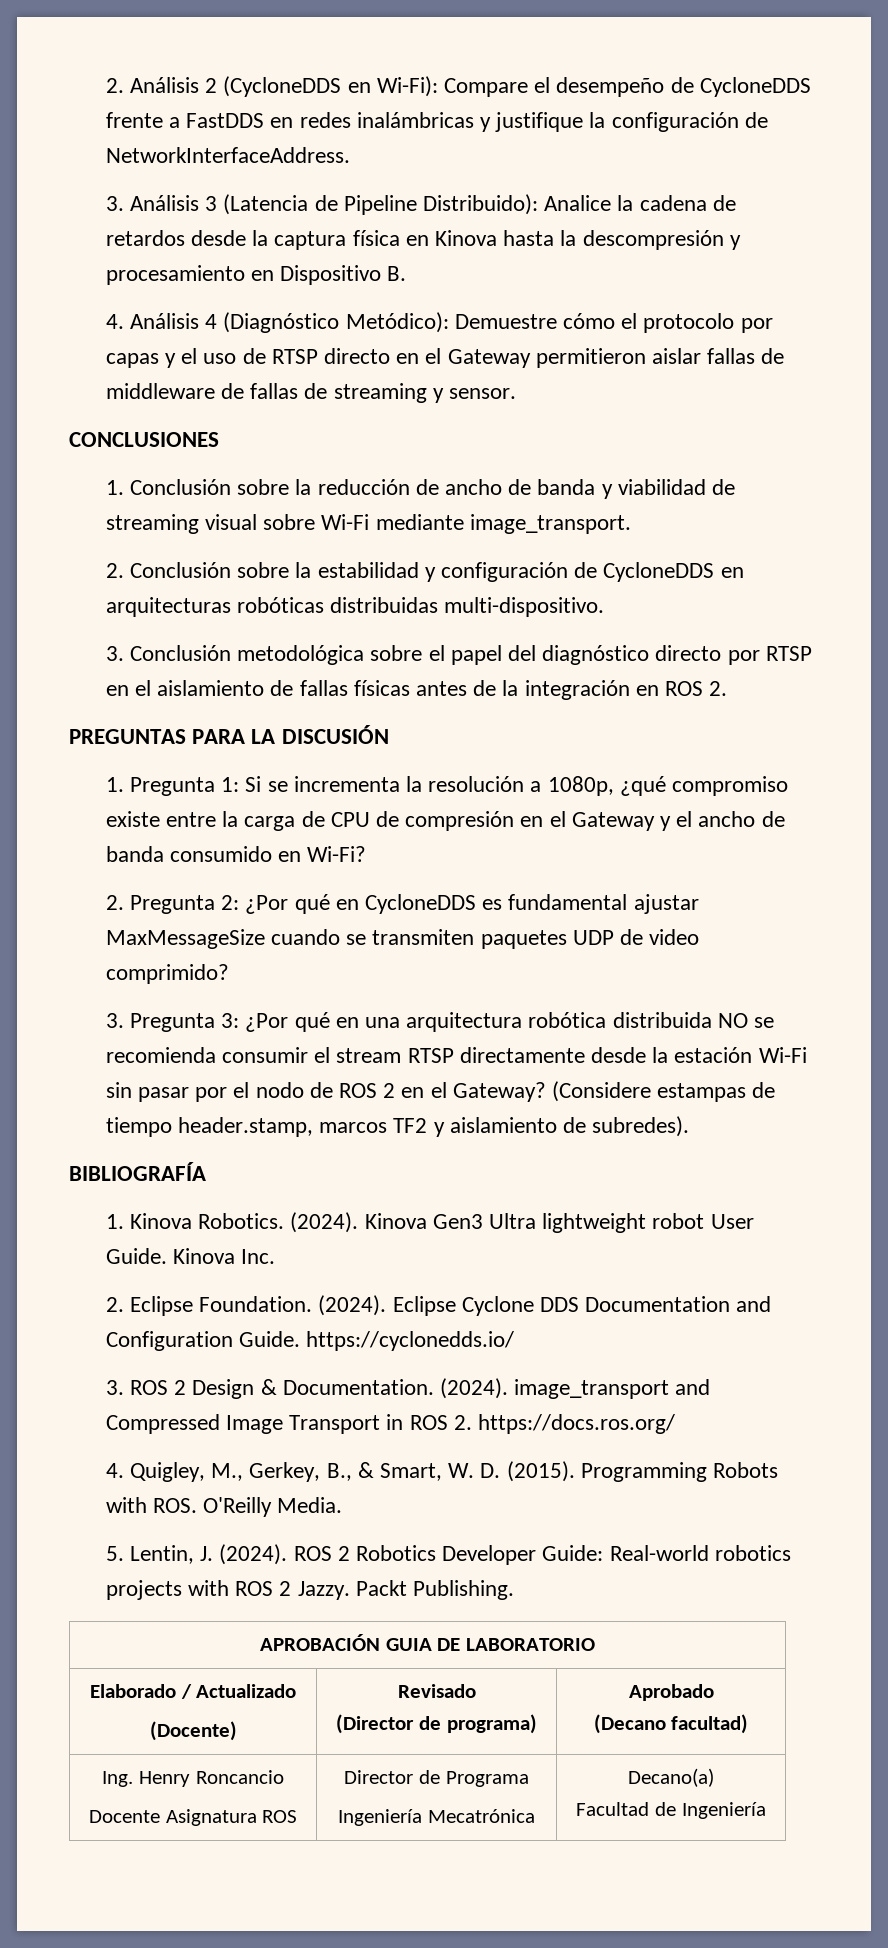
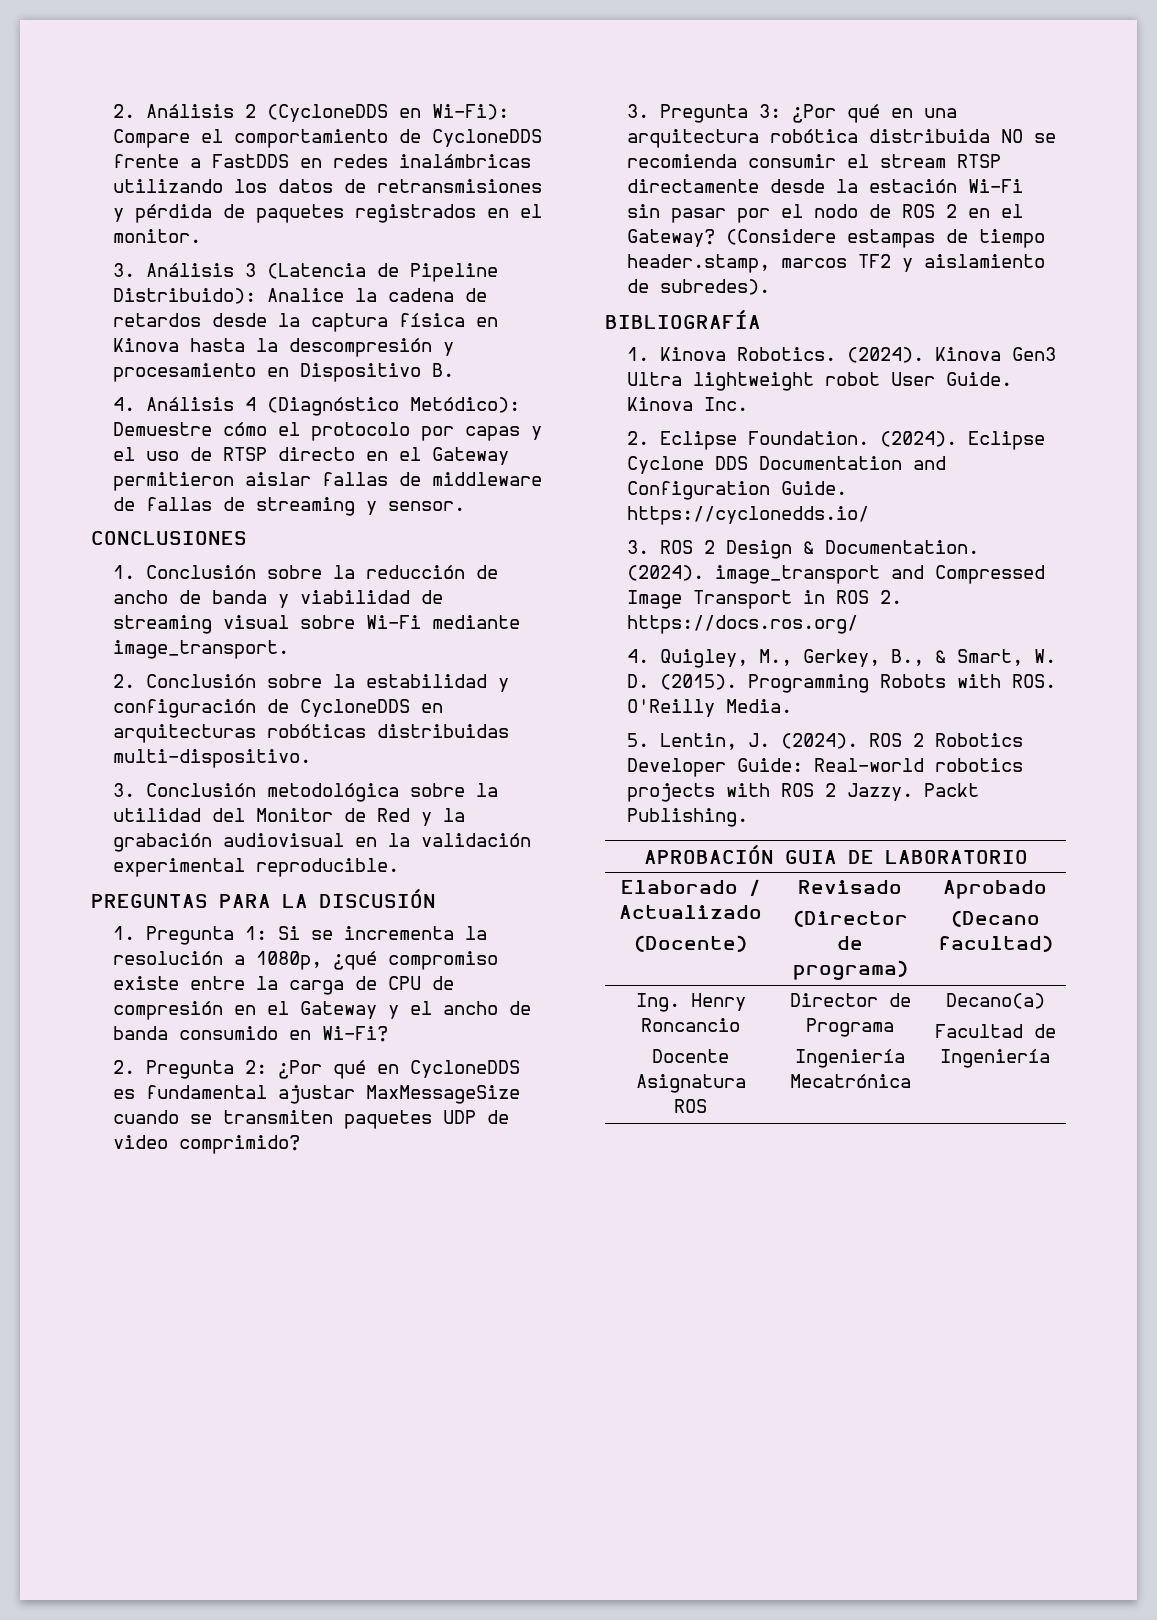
[556,77,665,97] desempeño -> [233,129,388,148] comportamiento
[479,112,768,132] [105,147,350,163] y justifique la configuración de NetworkInterfaceAddress. -> [112,179,542,193] [112,204,542,223] [112,229,201,243] utilizando los datos de retransmisiones y pérdida de paquetes registrados en el monitor.
[428,645,812,665] [105,680,728,700] el papel del diagnóstico directo por RTSP en el aislamiento de fallas físicas antes de la integración en ROS 2. -> [475,783,498,797] [112,808,465,826] [112,833,531,852] [112,858,399,877] la utilidad del Monitor de Red y la grabación audiovisual en la validación experimental reproducible.

